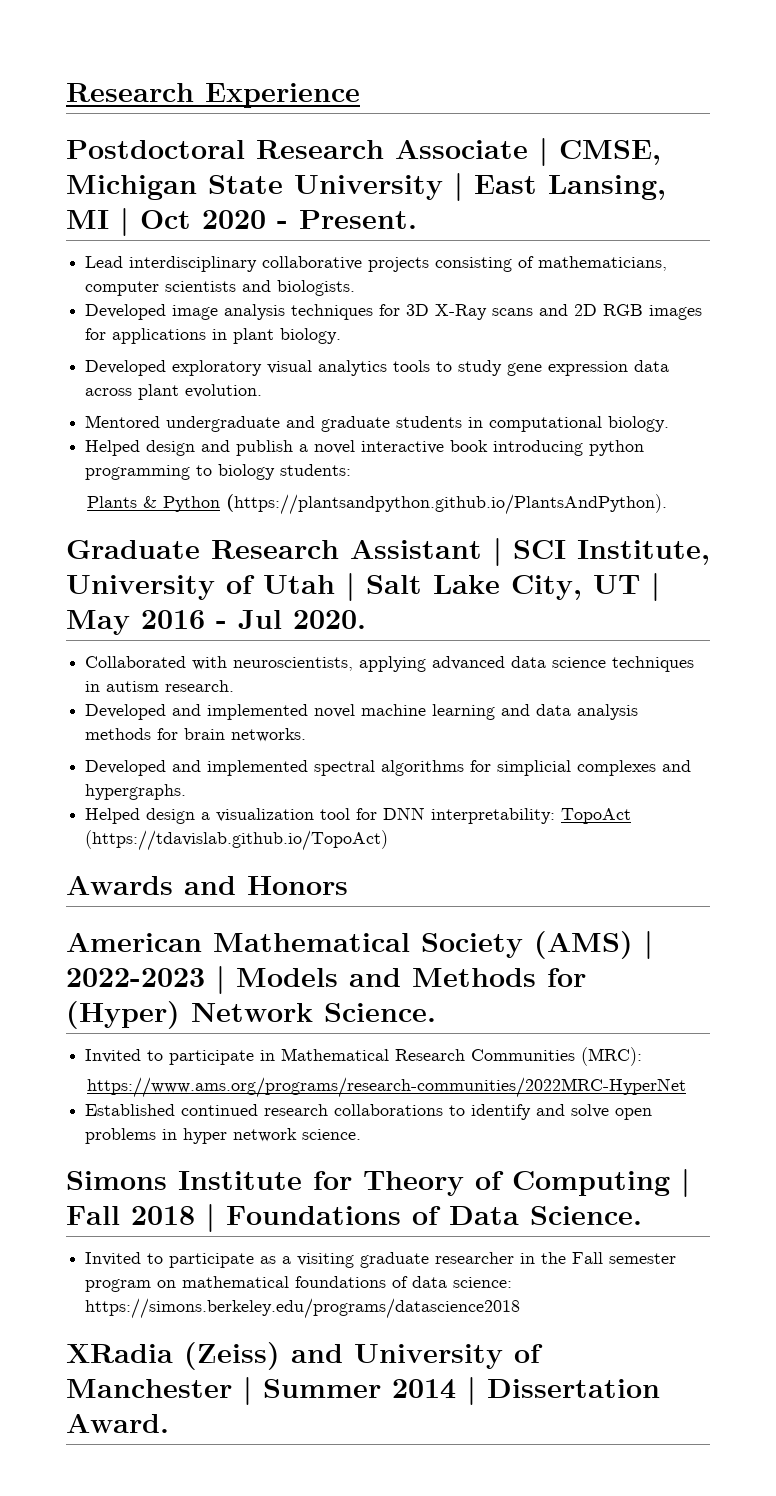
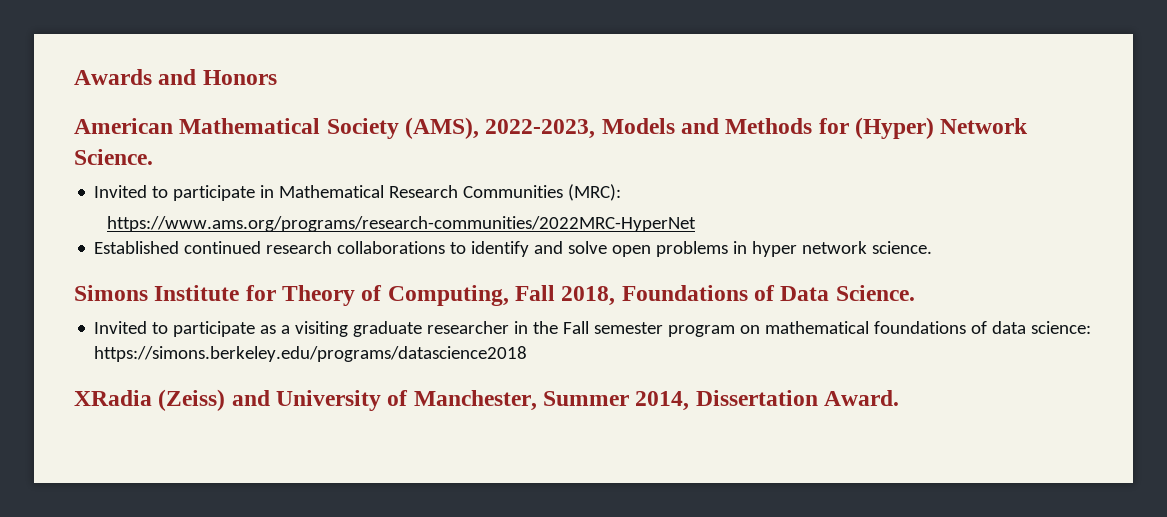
[66,83,360,108] [66,138,661,166] [66,173,666,201] [66,208,417,236] [85,256,668,272] [85,280,356,296] [85,304,703,320] [85,328,342,344] [85,360,670,376] [85,384,263,400] [85,415,670,432] [85,440,645,456] [85,464,352,480] [87,494,668,515] [66,538,710,566] [66,573,660,601] [66,610,366,635] [85,656,695,672] [85,680,235,692] [85,704,639,720] [85,728,307,742] [85,760,692,776] [85,784,187,800] [85,807,632,824] [85,830,389,851] Research Experience // Postdoctoral Research Associate | CMSE, Michigan State University | East Lansing, MI | Oct 2020 - Present. // Lead interdisciplinary collaborative projects consisting of mathematicians, computer scientists and biologists. // Developed image analysis techniques for 3D X-Ray scans and 2D RGB images for applications in plant biology. // Developed exploratory visual analytics tools to study gene expression data across plant evolution. // Mentored undergraduate and graduate students in computational biology. // Helped design and publish a novel interactive book introducing python programming to biology students: // Plants & Python (https://plantsandpython.github.io/PlantsAndPython). // Graduate Research Assistant | SCI Institute, University of Utah | Salt Lake City, UT | May 2016 - Jul 2020. // Collaborated with neuroscientists, applying advanced data science techniques in autism research. // Developed and implemented novel machine learning and data analysis methods for brain networks. // Developed and implemented spectral algorithms for simplicial complexes and hypergraphs. // Helped design a visualization tool for DNN interpretability: TopoAct (https://tdavislab.github.io/TopoAct) // -> (74, 77) none
[534,931,653,959] [66,966,225,994] (AMS) | 2022-2023 | -> [405,117,596,139] (AMS), 2022-2023,
[512,1169,690,1197] [66,1204,215,1232] Computing | Fall 2018 | -> [387,285,616,306] Computing, Fall 2018,
[66,1377,476,1405] Manchester | Summer 2014 | -> [413,390,690,411] Manchester, Summer 2014,

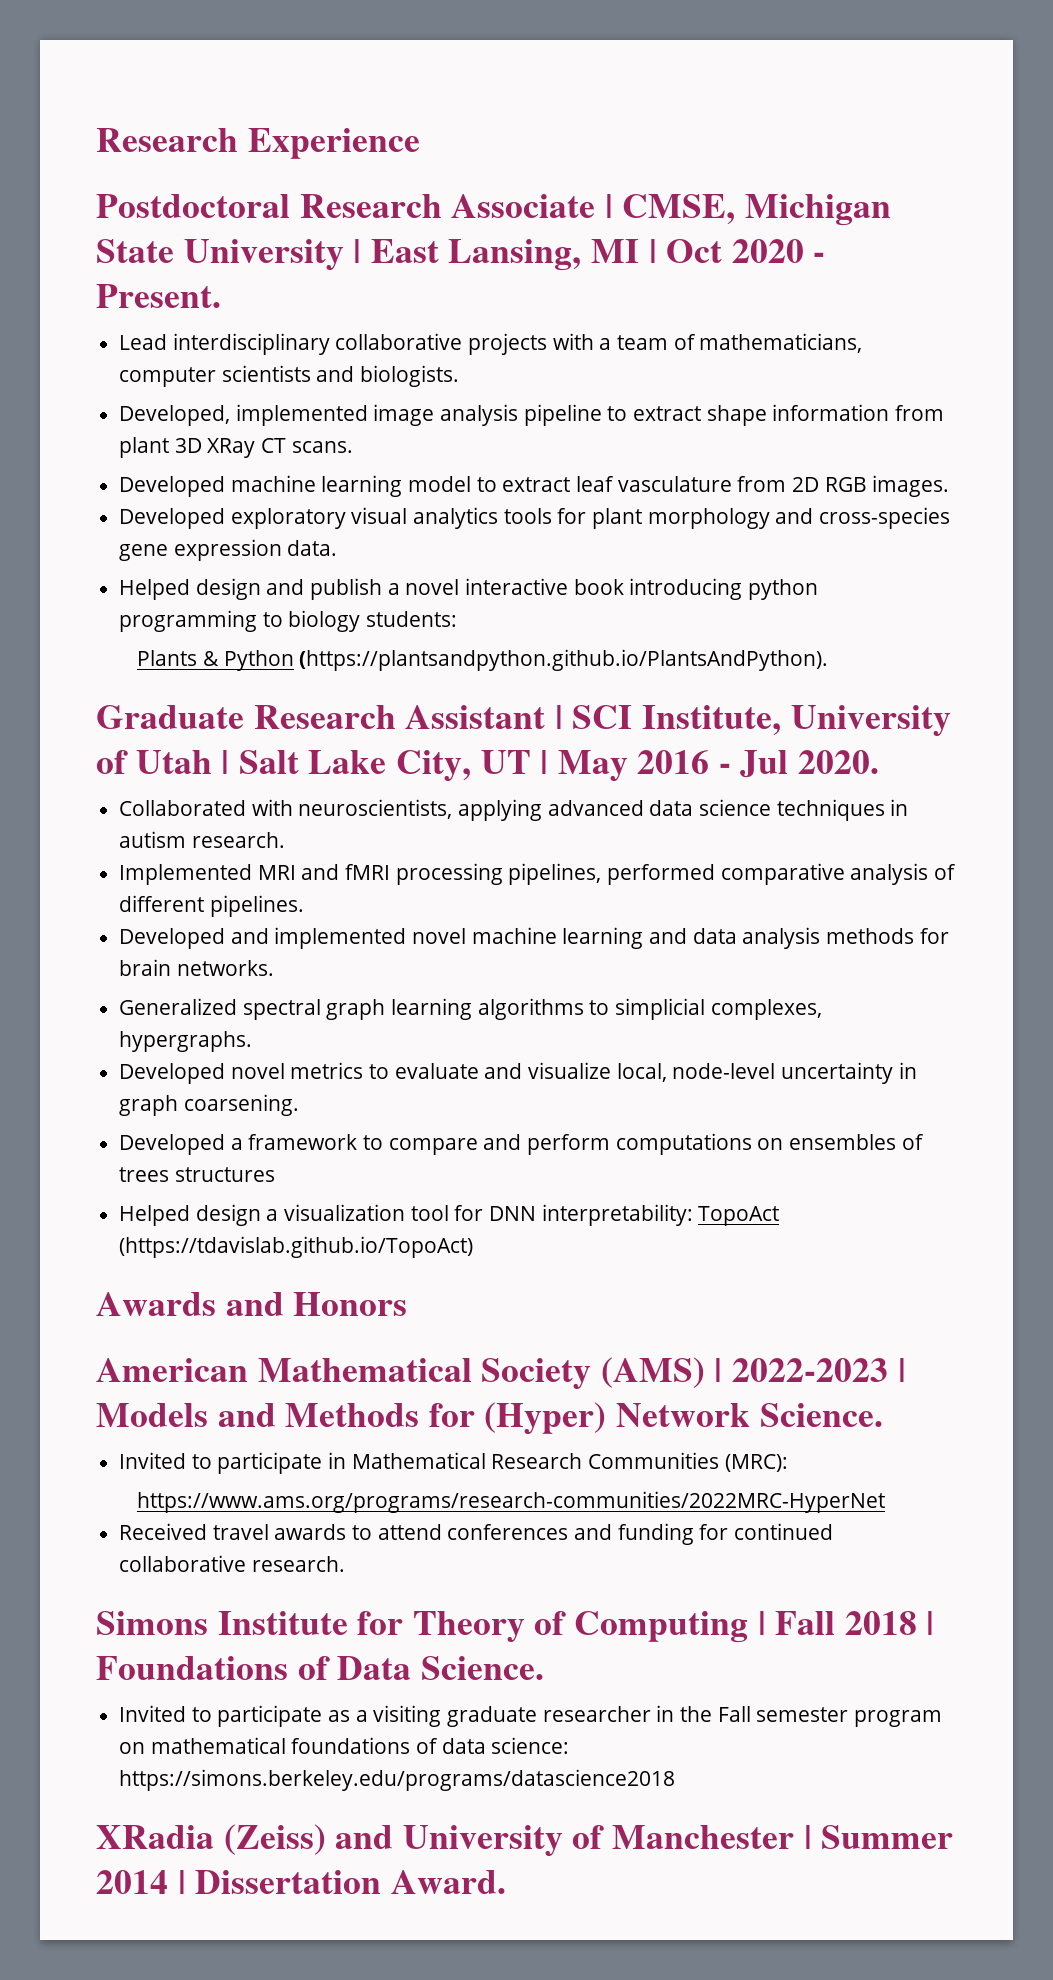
(74, 77) none -> [96,128,420,159] [96,194,891,226] [96,239,826,271] [96,284,221,308] [119,333,863,355] [119,365,460,387] [119,404,945,426] [119,437,353,458] [119,475,950,497] [119,507,951,529] [119,539,338,561] [119,578,819,600] [119,610,458,632] [137,649,829,671] [96,705,951,737] [96,750,880,782] [119,799,909,821] [119,831,285,848] [119,863,957,885] [119,895,304,917] [119,927,949,949] [119,959,274,976] [119,998,822,1020] [119,1031,253,1052] [119,1062,917,1084] [119,1094,299,1116] [119,1133,924,1155] [119,1167,275,1182] [119,1204,780,1226] [119,1236,474,1258] Research Experience // Postdoctoral Research Associate | CMSE, Michigan State University | East Lansing, MI | Oct 2020 - Present. // Lead interdisciplinary collaborative projects with a team of mathematicians, computer scientists and biologists. // Developed, implemented image analysis pipeline to extract shape information from plant 3D XRay CT scans. // Developed machine learning model to extract leaf vasculature from 2D RGB images. // Developed exploratory visual analytics tools for plant morphology and cross-species gene expression data. // Helped design and publish a novel interactive book introducing python programming to biology students: // Plants & Python (https://plantsandpython.github.io/PlantsAndPython). // Graduate Research Assistant | SCI Institute, University of Utah | Salt Lake City, UT | May 2016 - Jul 2020. // Collaborated with neuroscientists, applying advanced data science techniques in autism research. // Implemented MRI and fMRI processing pipelines, performed comparative analysis of different pipelines. // Developed and implemented novel machine learning and data analysis methods for brain networks. // Generalized spectral graph learning algorithms to simplicial complexes, hypergraphs. // Developed novel metrics to evaluate and visualize local, node-level uncertainty in graph coarsening. // Developed a framework to compare and perform computations on ensembles of trees structures // Helped design a visualization tool for DNN interpretability: TopoAct (https://tdavislab.github.io/TopoAct) //
[405,117,596,139] (AMS), 2022-2023, -> [600,1357,906,1388] (AMS) | 2022-2023 |
[94,241,933,257] Established continued research collaborations to identify and solve open problems in hyper network science. -> [119,1523,834,1545] [119,1555,345,1572] Received travel awards to attend conferences and funding for continued collaborative research.
[387,285,616,306] Computing, Fall 2018, -> [573,1611,935,1643] Computing | Fall 2018 |
[413,390,690,411] Manchester, Summer 2014, -> [611,1825,954,1849] [96,1870,186,1894] Manchester | Summer 2014 |

